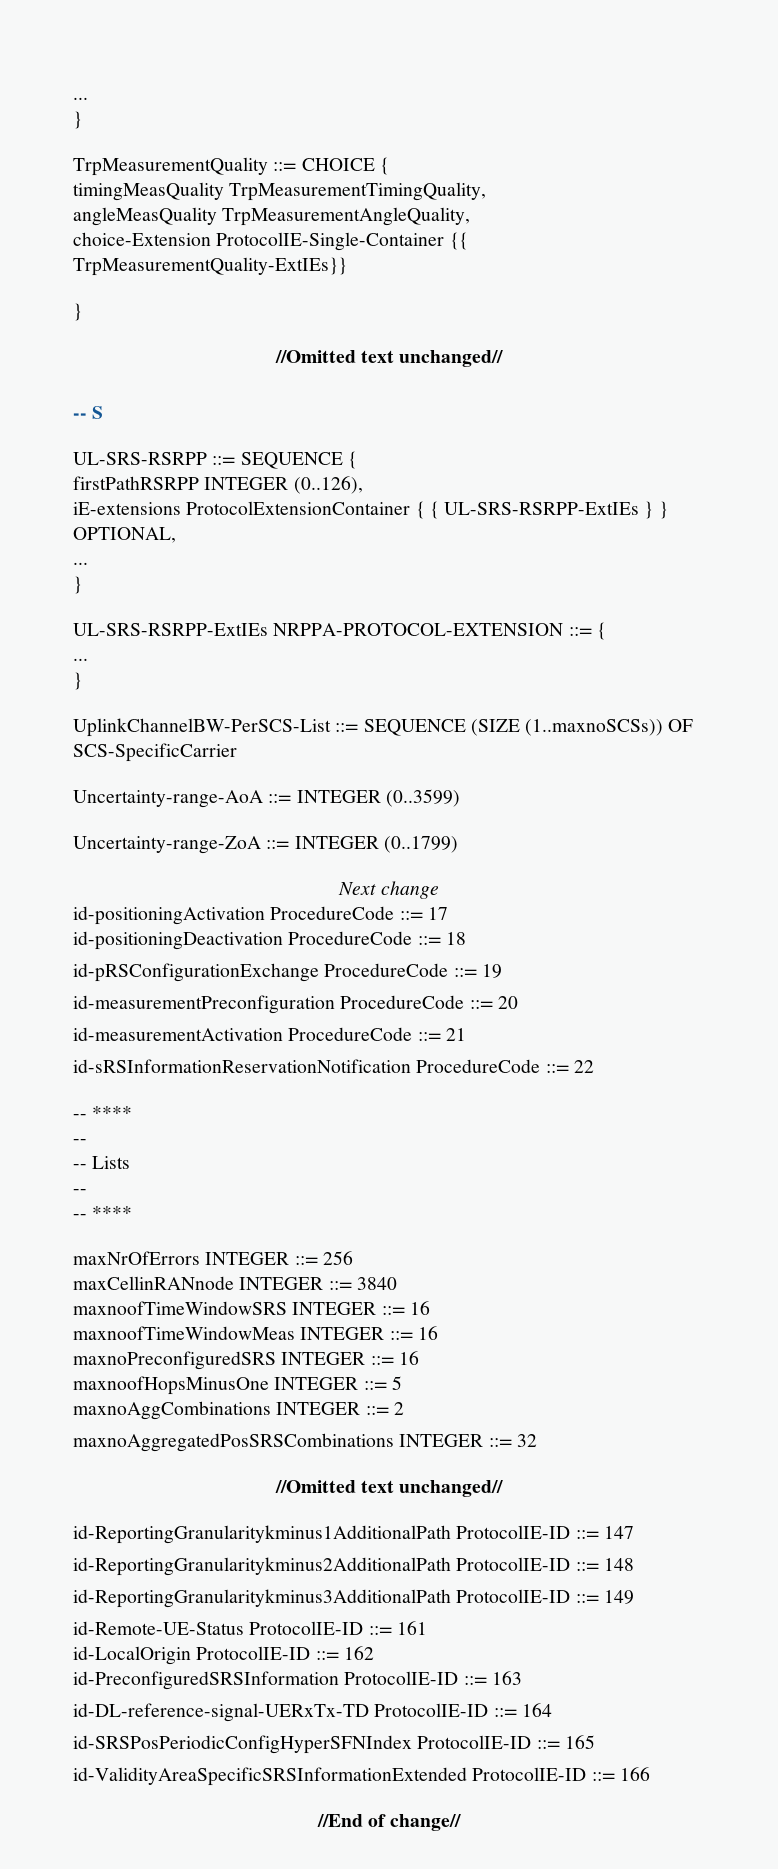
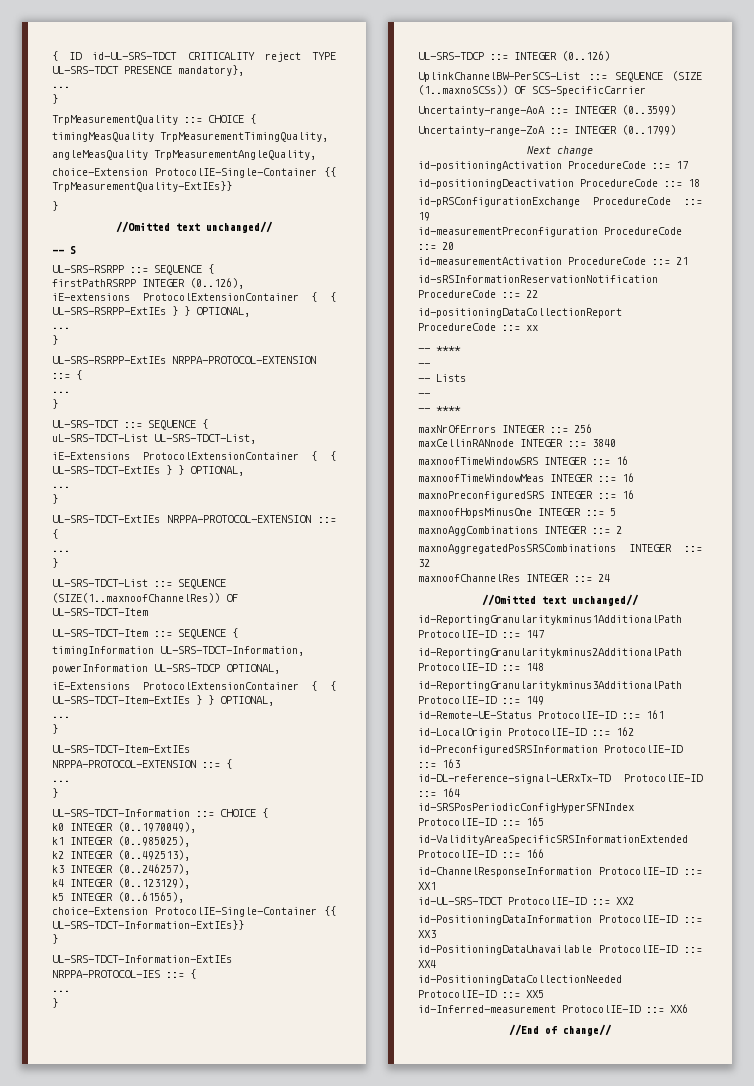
(73, 98) none -> [52,51,336,62] [52,65,244,76] { ID id-UL-SRS-TDCT CRITICALITY reject TYPE UL-SRS-TDCT PRESENCE mandatory}, //
(82, 681) none -> [52,419,208,430] [52,434,256,444] [52,451,337,461] [52,465,244,476] [52,486,70,488] [52,494,58,504] [52,515,336,523] [52,529,58,539] [52,550,70,552] [52,558,58,568] [52,579,226,589] [52,593,238,603] [52,608,148,616] [52,628,238,639] [52,646,304,656] [52,664,280,674] [52,681,337,691] [52,695,274,706] [52,716,70,718] [52,724,58,734] [52,745,190,753] [52,759,232,769] [52,780,70,782] [52,788,58,798] [52,808,268,818] [52,822,196,833] [52,836,190,847] [52,850,190,861] [52,864,190,875] [52,878,190,889] [52,892,184,903] [52,906,336,917] [52,920,244,930] [52,934,58,944] [52,955,232,963] [52,969,196,979] [52,990,70,992] [52,998,58,1008] [418,51,610,61] // UL-SRS-TDCT ::= SEQUENCE { // uL-SRS-TDCT-List UL-SRS-TDCT-List, // iE-Extensions ProtocolExtensionContainer { { UL-SRS-TDCT-ExtIEs } } OPTIONAL, // ... // } // UL-SRS-TDCT-ExtIEs NRPPA-PROTOCOL-EXTENSION ::= { // ... // } // UL-SRS-TDCT-List ::= SEQUENCE (SIZE(1..maxnoofChannelRes)) OF UL-SRS-TDCT-Item // UL-SRS-TDCT-Item ::= SEQUENCE { // timingInformation UL-SRS-TDCT-Information, // powerInformation UL-SRS-TDCP OPTIONAL, // iE-Extensions ProtocolExtensionContainer { { UL-SRS-TDCT-Item-ExtIEs } } OPTIONAL, // ... // } // UL-SRS-TDCT-Item-ExtIEs NRPPA-PROTOCOL-EXTENSION ::= { // ... // } // UL-SRS-TDCT-Information ::= CHOICE { // k0 INTEGER (0..1970049), // k1 INTEGER (0..985025), // k2 INTEGER (0..492513), // k3 INTEGER (0..246257), // k4 INTEGER (0..123129), // k5 INTEGER (0..61565), // choice-Extension ProtocolIE-Single-Container {{ UL-SRS-TDCT-Information-ExtIEs}} // } // UL-SRS-TDCT-Information-ExtIEs NRPPA-PROTOCOL-IES ::= { // ... // } // UL-SRS-TDCP ::= INTEGER (0..126)
(594, 1066) none -> [418,308,622,318] [418,323,538,331] // id-positioningDataCollectionReport ProcedureCode ::= xx
(537, 1440) none -> [418,574,610,582] // maxnoofChannelRes INTEGER ::= 24
(650, 1774) none -> [418,867,702,877] [418,882,436,890] [418,897,634,905] [418,915,702,925] [418,930,436,938] [418,945,702,955] [418,960,436,968] [418,975,622,985] [418,990,544,998] [418,1004,688,1013] // id-ChannelResponseInformation ProtocolIE-ID ::= XX1 // id-UL-SRS-TDCT ProtocolIE-ID ::= XX2 // id-PositioningDataInformation ProtocolIE-ID ::= XX3 // id-PositioningDataUnavailable ProtocolIE-ID ::= XX4 // id-PositioningDataCollectionNeeded ProtocolIE-ID ::= XX5 // id-Inferred-measurement ProtocolIE-ID ::= XX6

